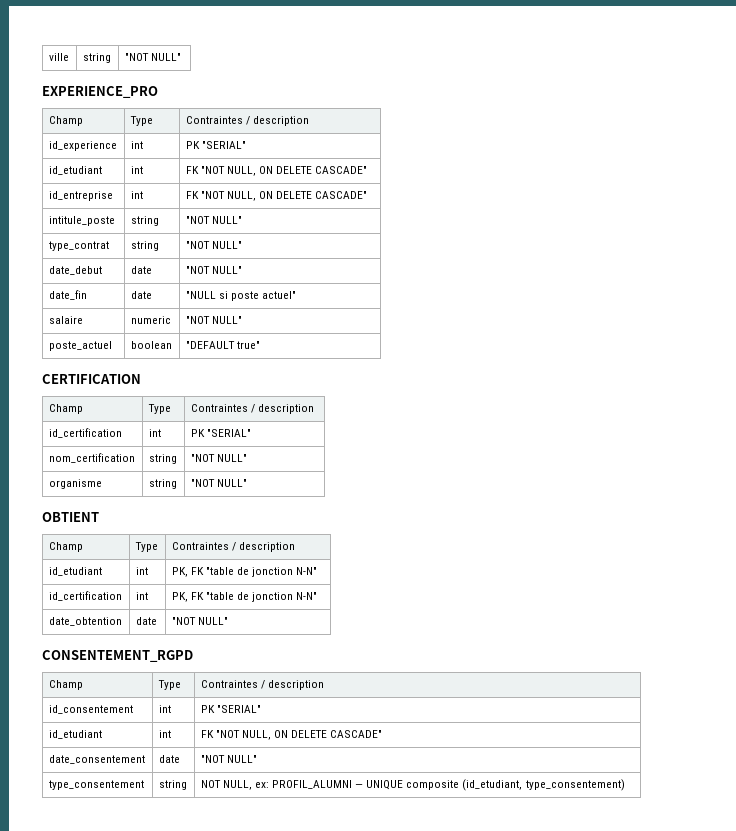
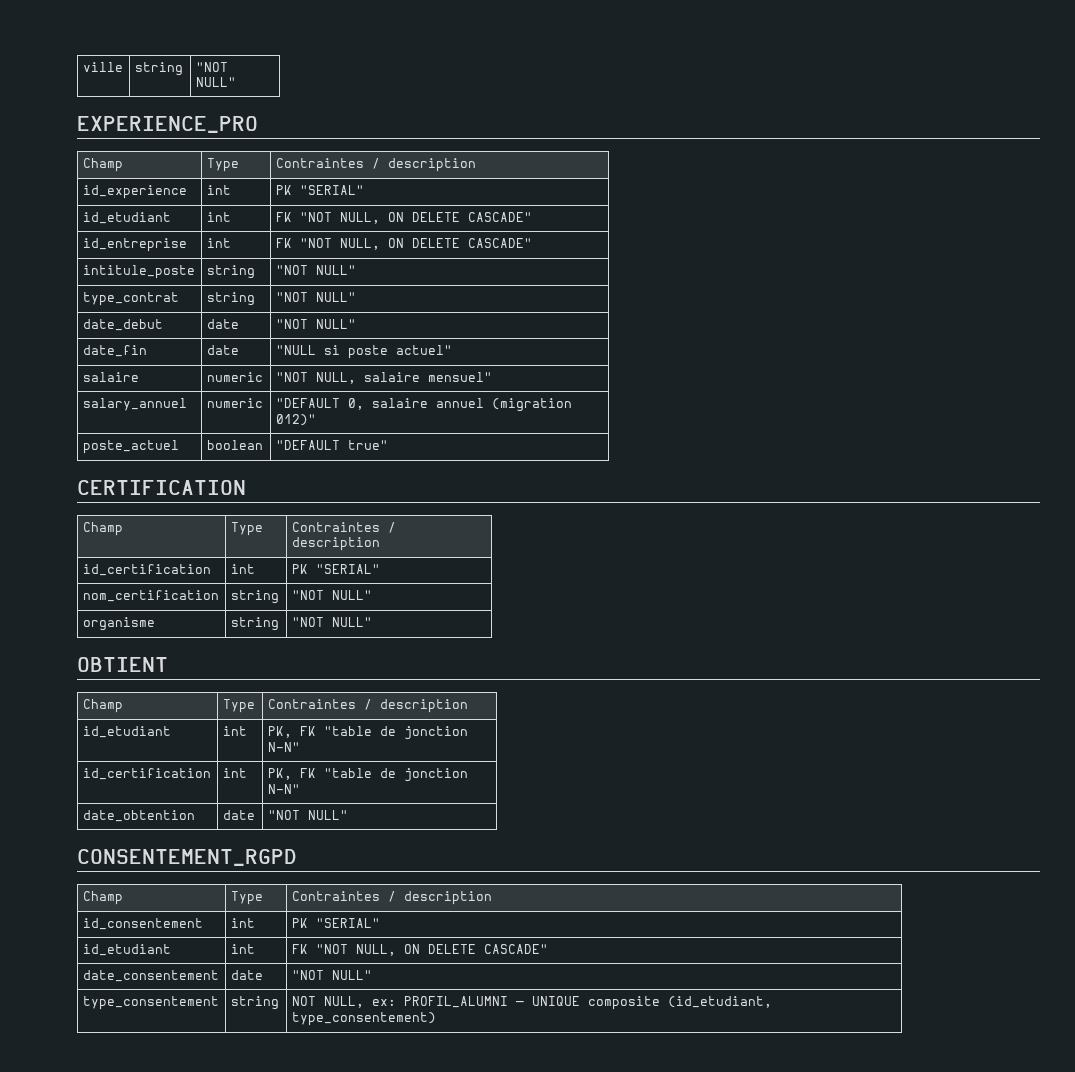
[211,316,242,324] NULL" -> [315,372,492,384] [82,398,187,411] [206,398,263,408] [275,398,572,412] [275,414,316,426] NULL, salaire mensuel" // salary_annuel | numeric | "DEFAULT 0, salaire annuel (migration 012)"

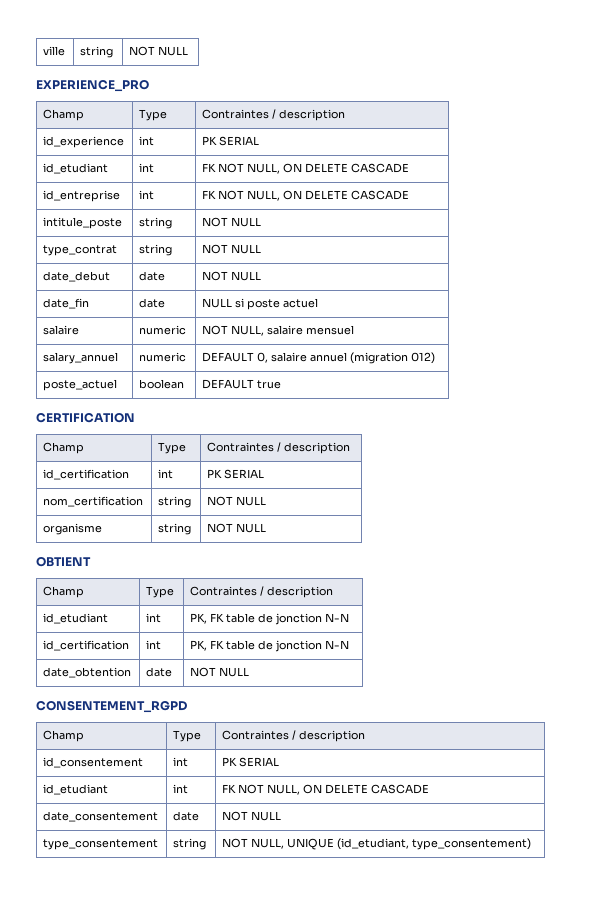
[195,62,228,72] [195,77,236,87] "NOT NULL" -> [129,46,189,56] NOT NULL
[299,185,364,195] [82,212,171,224] [206,212,231,222] [275,212,532,224] "SERIAL" // id_etudiant | int | FK "NOT NULL, ON DELETE CASCADE" -> [219,136,260,146] [43,163,109,174] [139,163,155,173] [202,163,410,174] SERIAL // id_etudiant | int | FK NOT NULL, ON DELETE CASCADE
[299,238,532,250] "NOT NULL, ON DELETE CASCADE" -> [218,190,410,201] NOT NULL, ON DELETE CASCADE
[275,265,356,275] "NOT NULL" -> [202,217,262,227] NOT NULL
[275,292,356,302] "NOT NULL" -> [202,244,262,254] NOT NULL
[275,319,356,329] "NOT NULL" -> [202,271,262,281] NOT NULL
[275,345,316,355] "NULL -> [202,298,233,308] NULL
[395,345,452,355] actuel" -> [283,298,319,308] actuel
[275,372,308,382] "NOT -> [202,325,229,335] NOT
[427,372,492,382] mensuel" -> [306,325,355,335] mensuel
[275,398,340,408] "DEFAULT -> [202,352,255,362] DEFAULT
[275,414,316,426] 012)" -> [411,352,436,364] 012)
[275,440,388,450] "DEFAULT true" -> [202,379,282,389] DEFAULT true
[315,564,380,574] "SERIAL" -> [224,469,265,479] SERIAL
[291,590,372,600] "NOT NULL" -> [207,496,267,506] NOT NULL
[291,617,372,627] "NOT NULL" -> [207,523,267,533] NOT NULL
[323,726,468,740] [267,742,300,752] "table de jonction N-N" -> [226,613,350,625] table de jonction N-N
[323,768,468,782] [267,784,300,794] "table de jonction N-N" -> [226,640,350,652] table de jonction N-N
[267,810,348,820] "NOT NULL" -> [190,667,250,677] NOT NULL
[315,918,380,928] [82,944,171,956] [230,944,255,954] [291,944,548,956] "SERIAL" // id_etudiant | int | FK "NOT NULL, ON DELETE CASCADE" -> [239,757,280,767] [43,784,109,795] [173,784,189,794] [222,784,430,795] SERIAL // id_etudiant | int | FK NOT NULL, ON DELETE CASCADE
[291,970,372,980] "NOT NULL" -> [222,811,282,821] NOT NULL
[371,996,660,1010] ex: PROFIL_ALUMNI — UNIQUE composite -> [287,838,335,850] UNIQUE

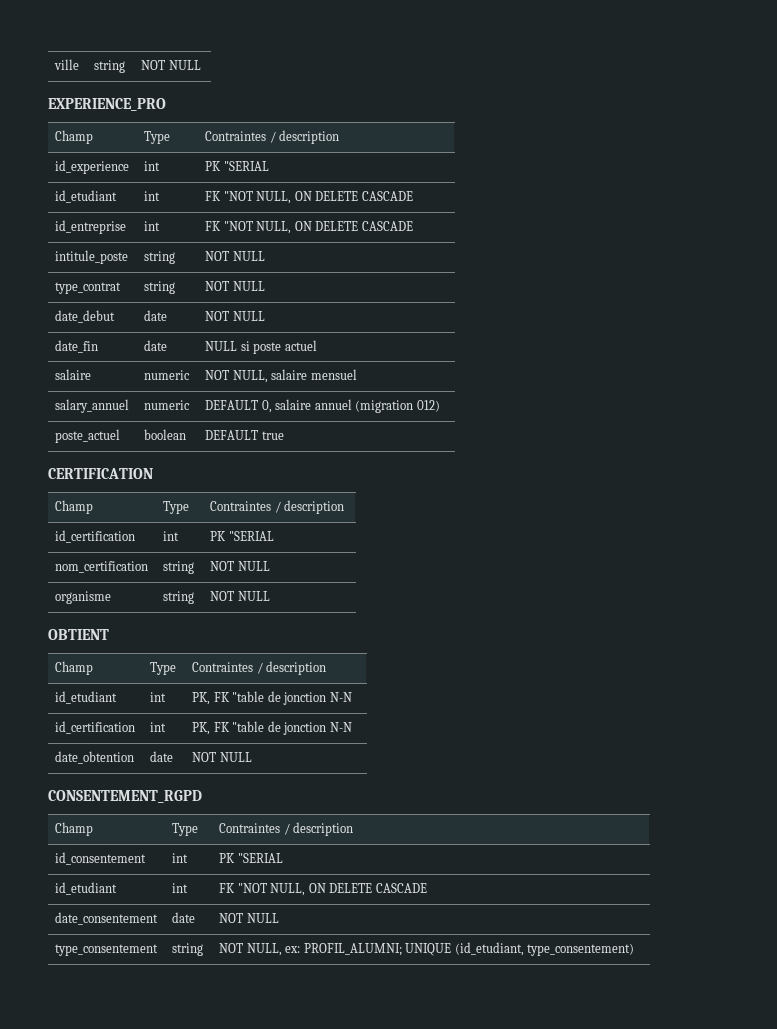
[219,136,260,146] [43,163,109,174] [139,163,155,173] [202,163,245,173] SERIAL // id_etudiant | int | FK NOT -> [223,161,269,171] [55,190,118,203] [144,191,161,201] [205,191,253,201] "SERIAL // id_etudiant | int | FK "NOT
[218,190,245,200] NOT -> [223,221,253,231] "NOT
[224,469,265,479] SERIAL -> [228,531,274,541] "SERIAL
[226,613,256,623] table -> [232,691,265,702] "table
[226,640,256,650] table -> [232,721,265,732] "table
[239,757,280,767] [43,784,109,795] [173,784,189,794] [222,784,265,794] SERIAL // id_etudiant | int | FK NOT -> [237,853,283,863] [55,882,118,895] [172,883,189,893] [219,883,267,893] "SERIAL // id_etudiant | int | FK "NOT
(285, 843) none -> [285,943,402,956] ex: PROFIL_ALUMNI;

